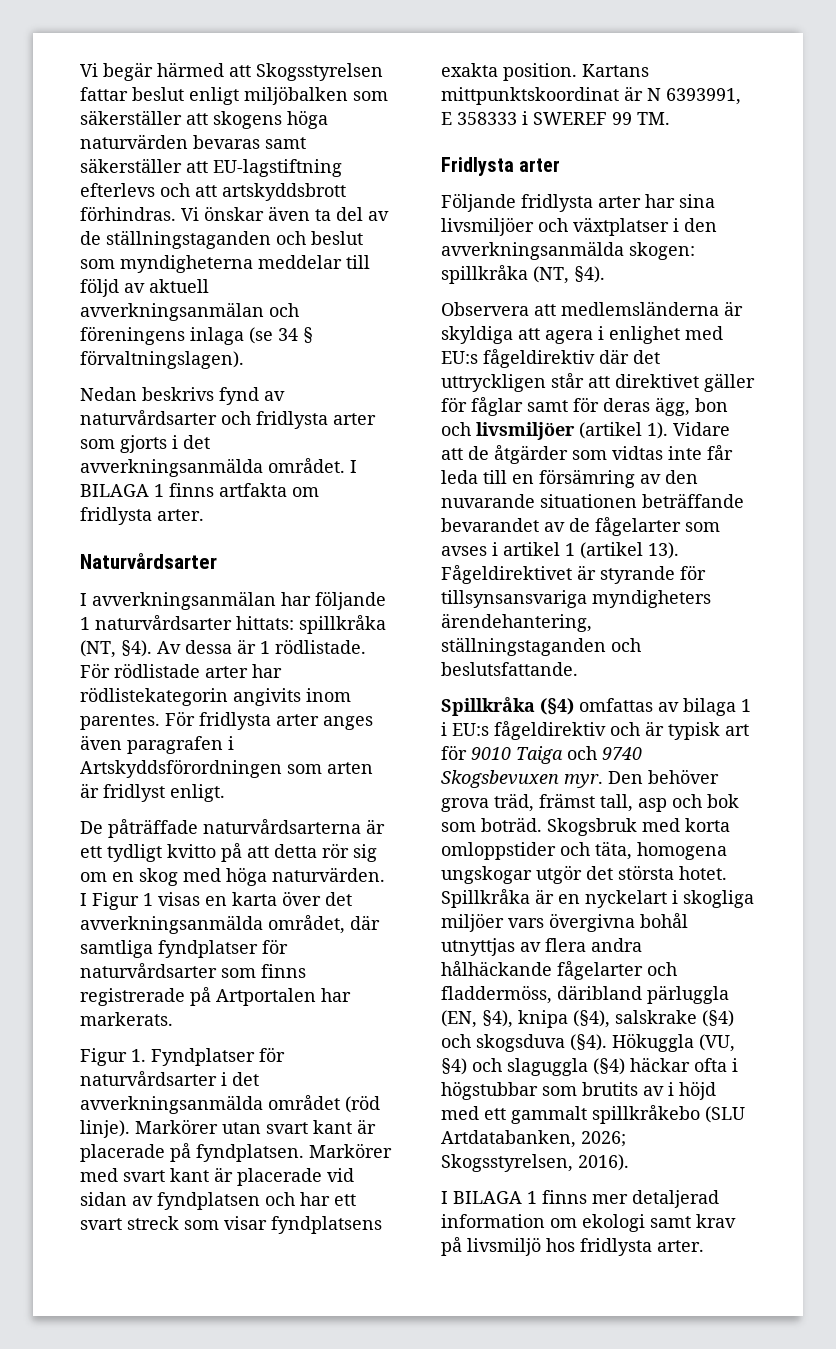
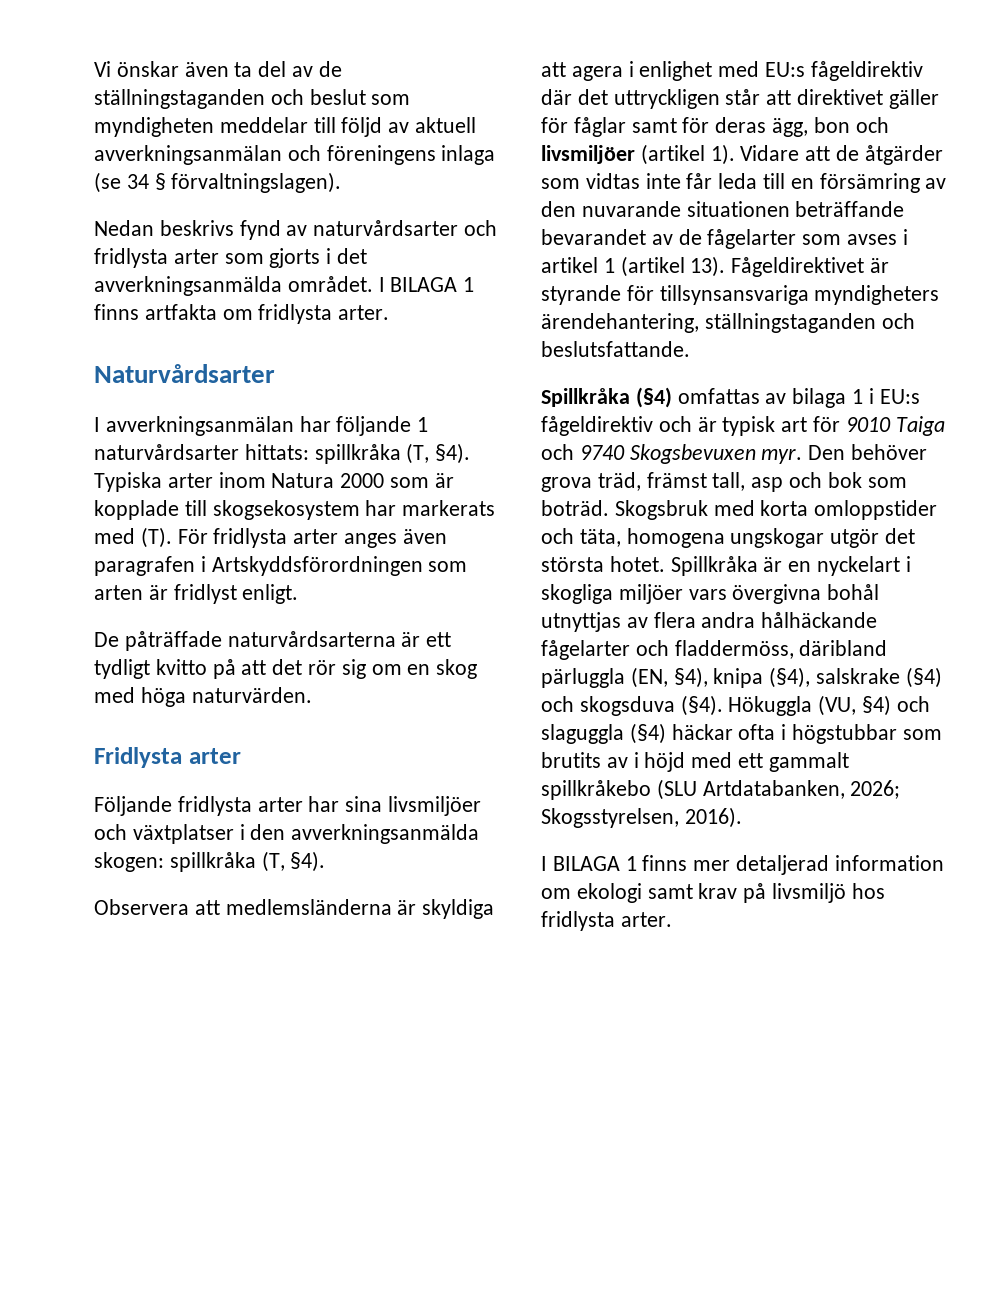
[80,62,383,81] [80,86,388,105] [80,110,328,129] [80,134,306,149] [80,158,342,177] [80,183,346,201] [80,206,199,221] Vi begär härmed att Skogsstyrelsen fattar beslut enligt miljöbalken som säkerställer att skogens höga naturvärden bevaras samt säkerställer att EU-lagstiftning efterlevs och att artskyddsbrott förhindras. Vi -> [94,61,111,77] Vi
[120,255,253,273] myndigheterna -> [94,117,214,137] myndigheten
[80,639,366,658] [80,663,282,678] [80,687,351,706] [80,714,160,730] (NT, §4). Av dessa är 1 rödlistade. För rödlistade arter har rödlistekategorin angivits inom parentes. -> [406,443,471,464] [94,472,454,492] [94,500,496,520] [94,527,172,548] (T, §4). Typiska arter inom Natura 2000 som är kopplade till skogsekosystem har markerats med (T).
[274,844,317,858] detta -> [272,659,303,675] det
[80,891,352,910] [80,915,380,934] [80,939,288,958] [80,963,306,978] [80,987,351,1006] [80,1012,173,1026] [80,1047,285,1066] [80,1071,259,1086] [80,1095,380,1114] [80,1119,376,1138] [80,1143,392,1162] [80,1167,354,1186] [80,1192,356,1210] [80,1216,382,1234] [441,63,649,81] [441,86,741,105] [441,111,670,125] I Figur 1 visas en karta över det avverkningsanmälda området, där samtliga fyndplatser för naturvårdsarter som finns registrerade på Artportalen har markerats. // Figur 1. Fyndplatser för naturvårdsarter i det avverkningsanmälda området (röd linje). Markörer utan svart kant är placerade på fyndplatsen. Markörer med svart kant är placerade vid sidan av fyndplatsen och har ett svart streck som visar fyndplatsens exakta position. Kartans mittpunktskoordinat är N 6393991, E 358333 i SWEREF 99 TM. -> (312, 695) none
[533,266,569,284] (NT, -> [261,851,285,872] (T,

